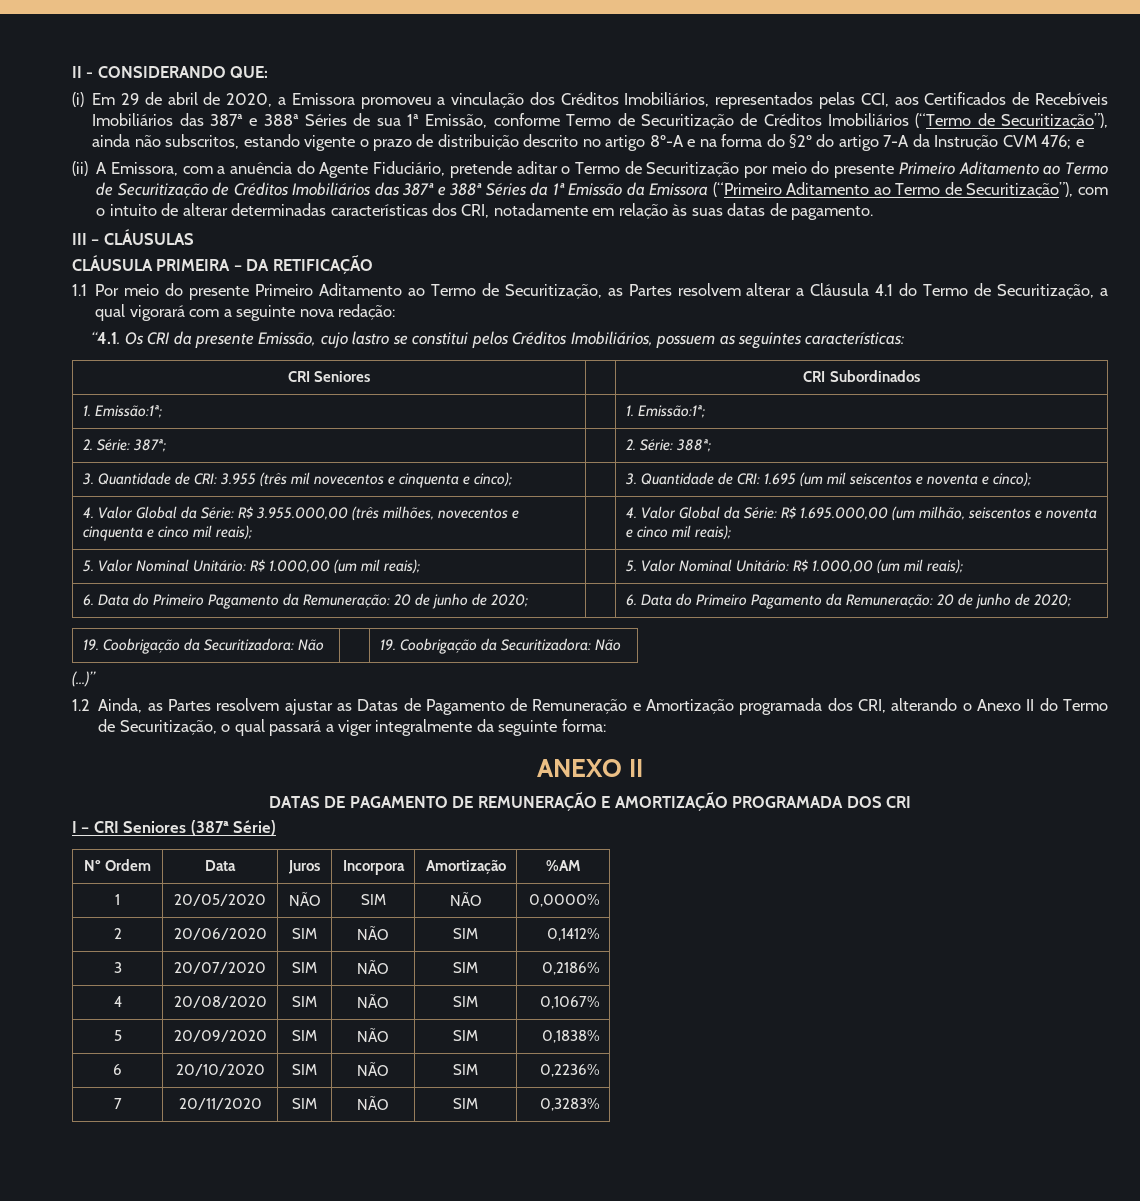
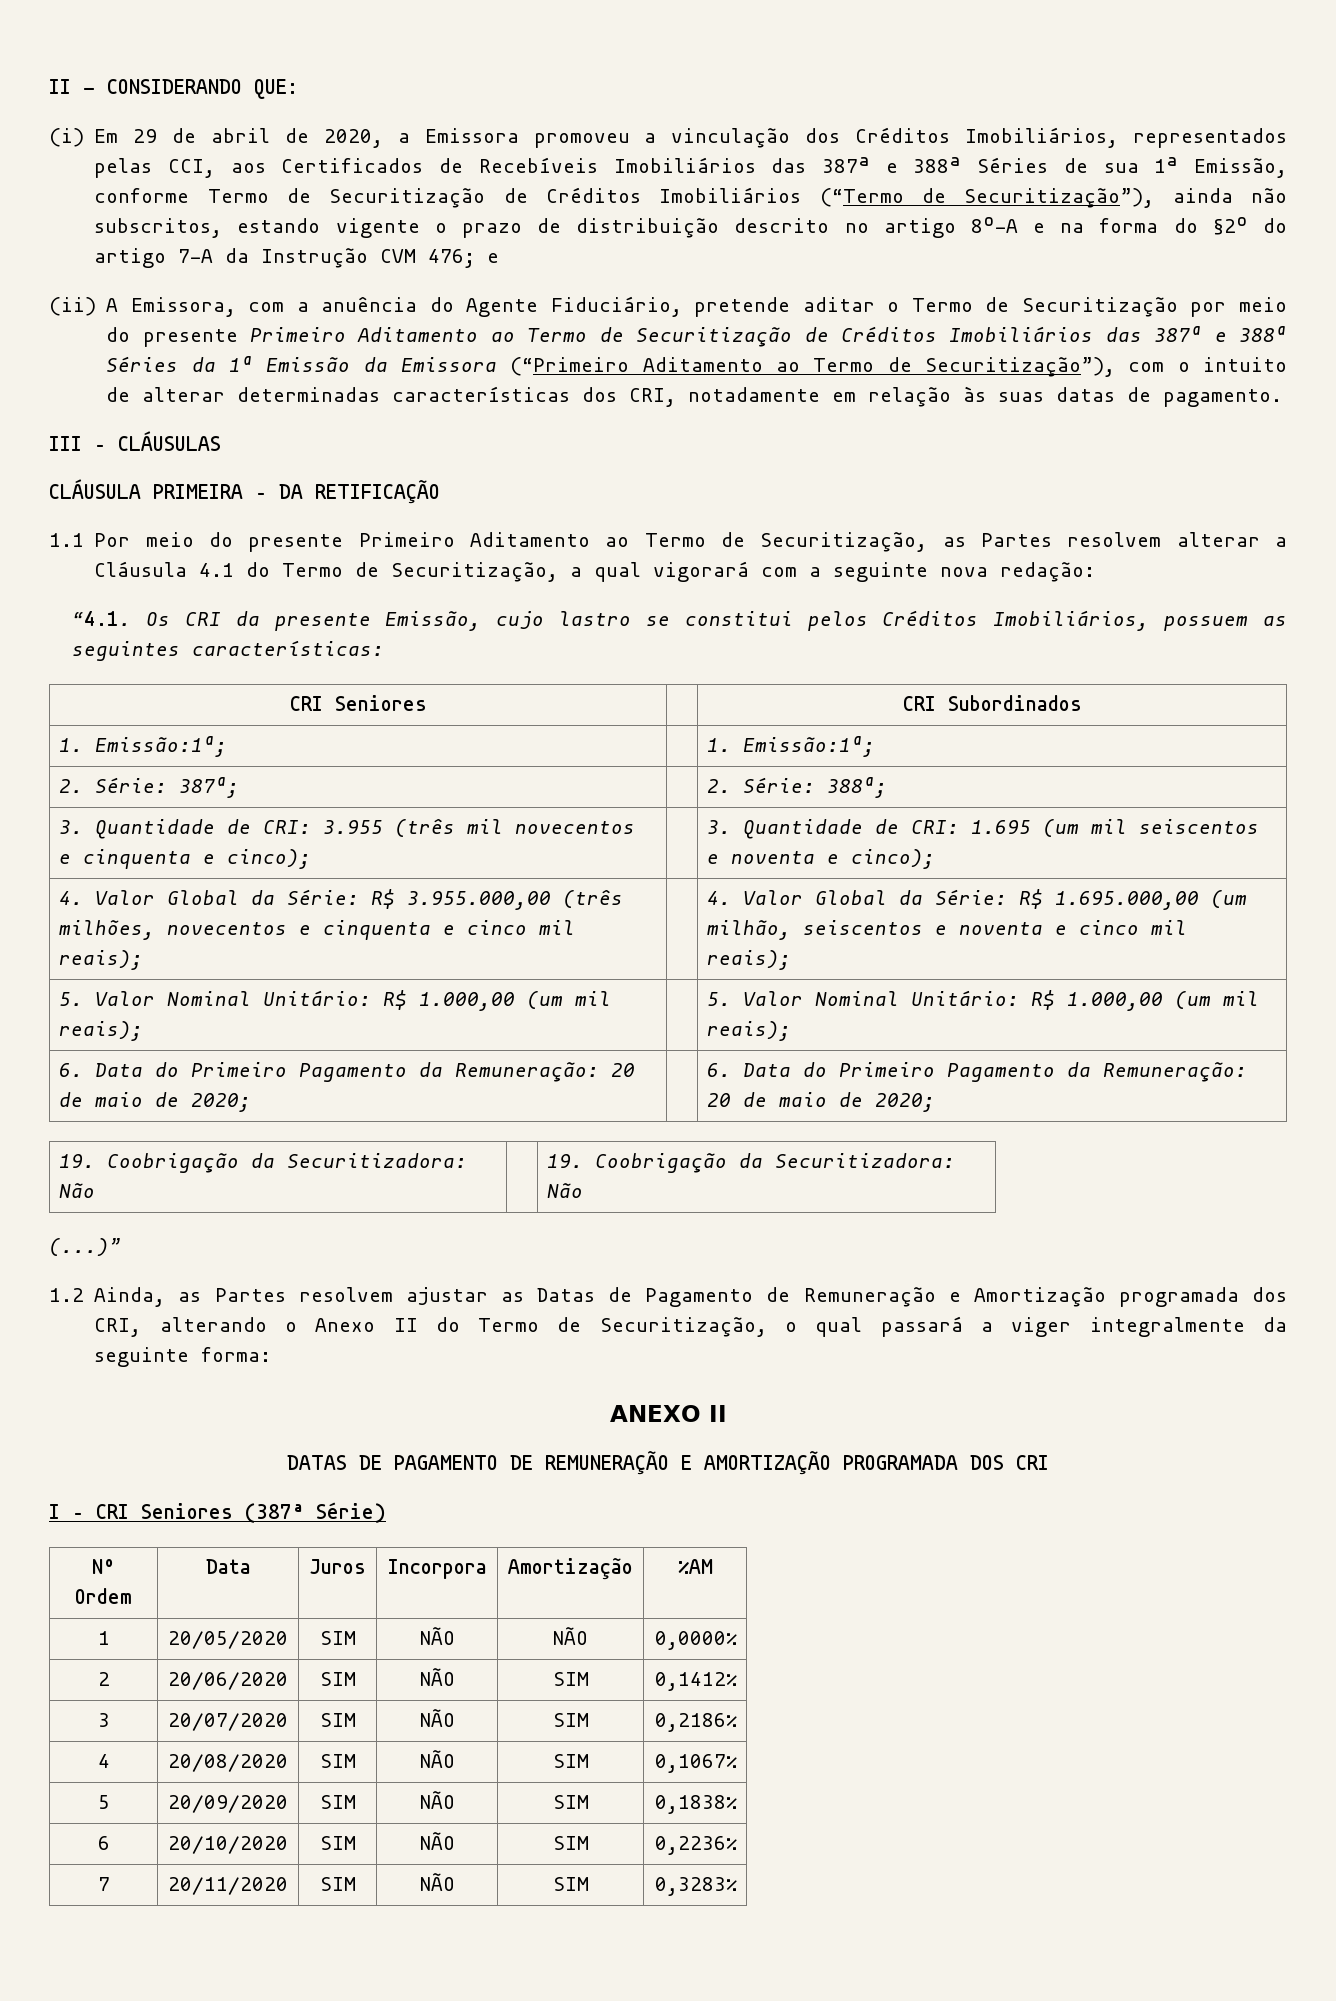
[431,593,468,609] junho -> [95,1092,144,1107] maio
[974,593,1011,609] junho -> [779,1092,828,1107] maio
[288,892,321,906] [360,894,386,905] | NÃO | SIM -> [319,1631,356,1645] [419,1627,455,1645] | SIM | NÃO

